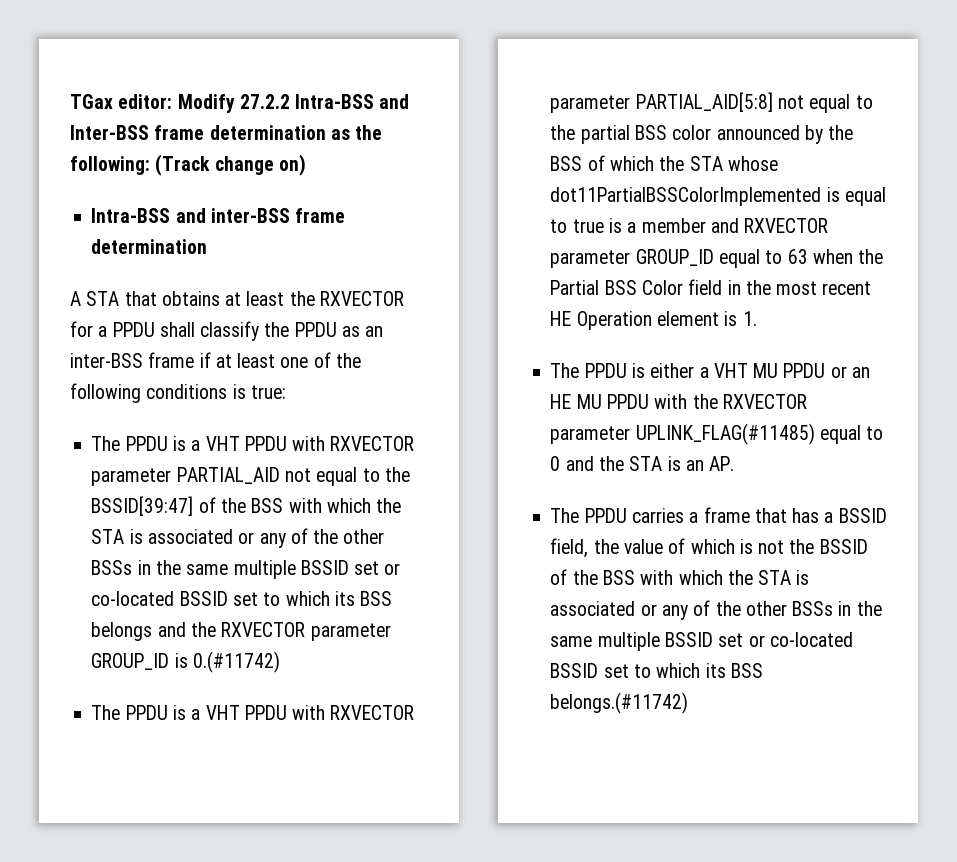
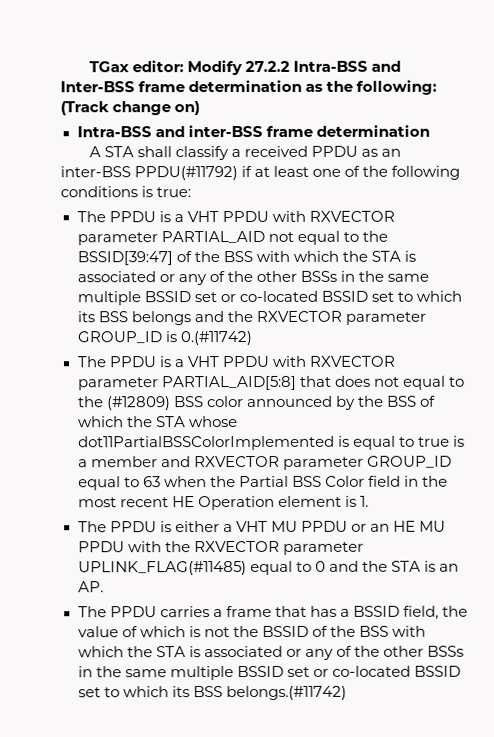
[124,291,404,306] [70,321,290,341] that obtains at least the RXVECTOR for a PPDU shall classify the -> [136,145,308,161] shall classify a received
[148,352,195,368] frame -> [134,166,239,181] PPDU(#11792)
[777,94,873,113] [550,125,630,144] not equal to the partial -> [299,375,465,390] [77,396,171,411] that does not equal to the (#12809)

